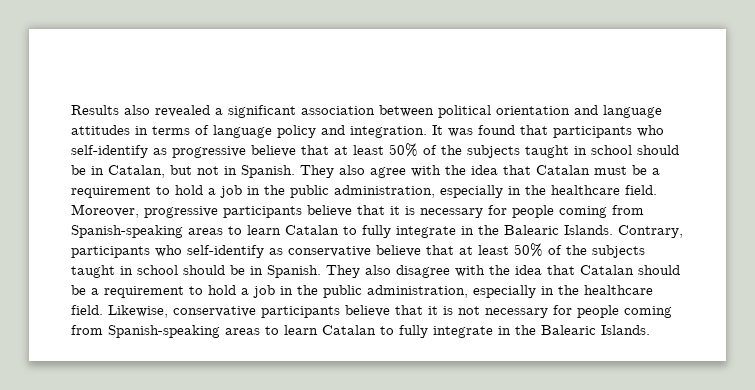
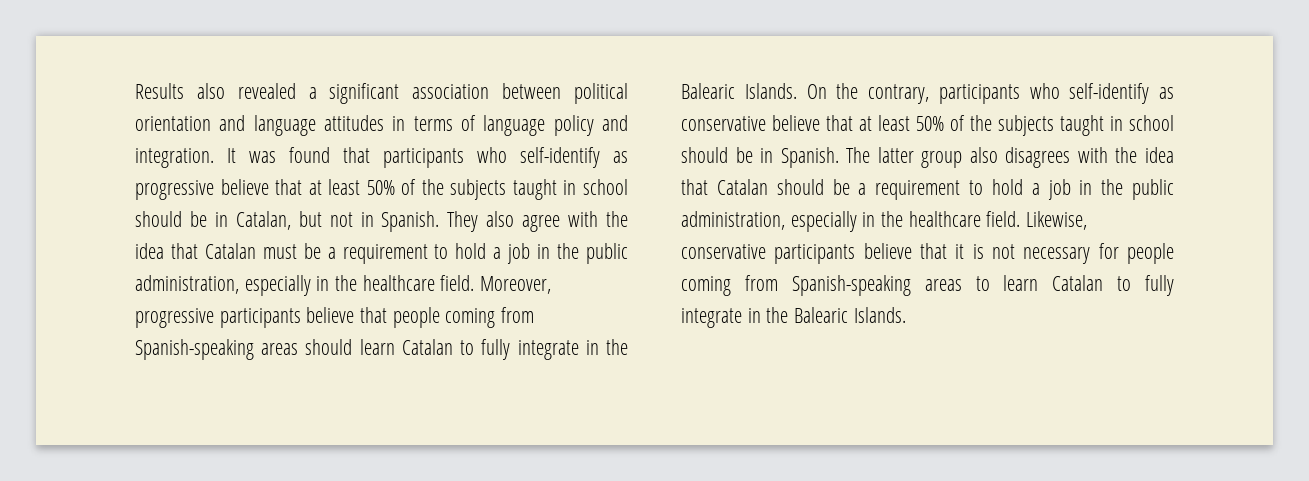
[390,205,644,218] [71,225,683,238] it is necessary for people coming from Spanish-speaking areas to learn Catalan to fully integrate in the Balearic Islands. Contrary, -> [392,307,535,328] [135,339,628,360] [681,83,930,104] people coming from Spanish-speaking areas should learn Catalan to fully integrate in the Balearic Islands. On the contrary,
[326,265,450,278] They also disagree -> [846,147,1071,168] The latter group also disagrees

